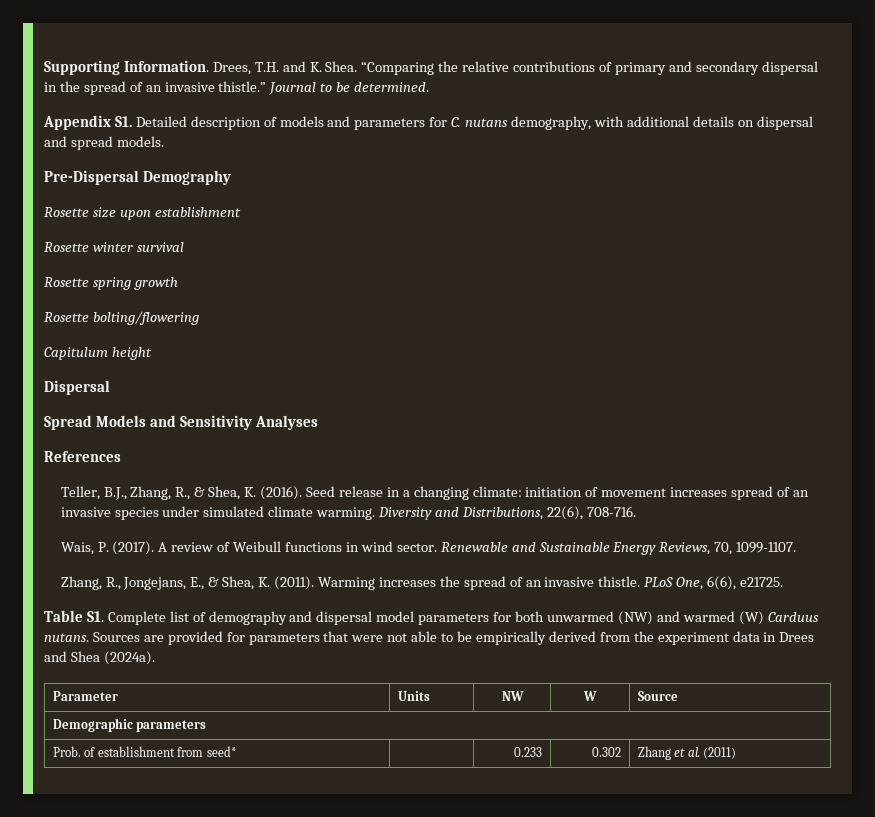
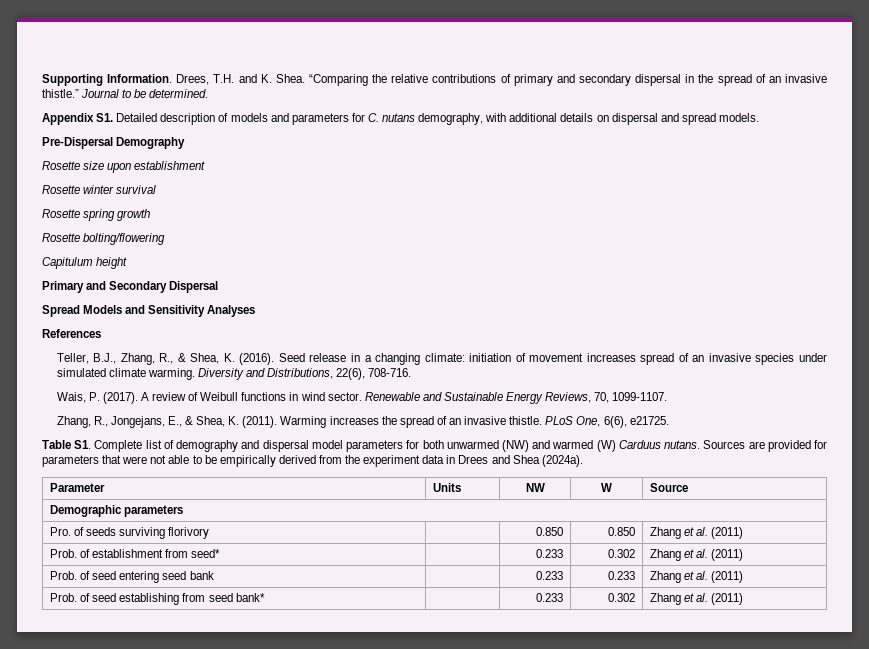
(152, 353) none -> [42,281,168,293] Primary and Secondary
(207, 726) none -> [50,527,210,539] [535,527,563,536] [607,527,635,536] [650,527,744,539] // Pro. of seeds surviving florivory | | 0.850 | 0.850 | Zhang et al. (2011)
(737, 753) none -> [50,571,214,583] [535,571,563,580] [607,571,635,580] [650,571,744,583] [50,593,265,605] [535,593,563,602] [607,593,635,602] [650,593,744,605] // Prob. of seed entering seed bank | | 0.233 | 0.233 | Zhang et al. (2011) // Prob. of seed establishing from seed bank* | | 0.233 | 0.302 | Zhang et al. (2011)

